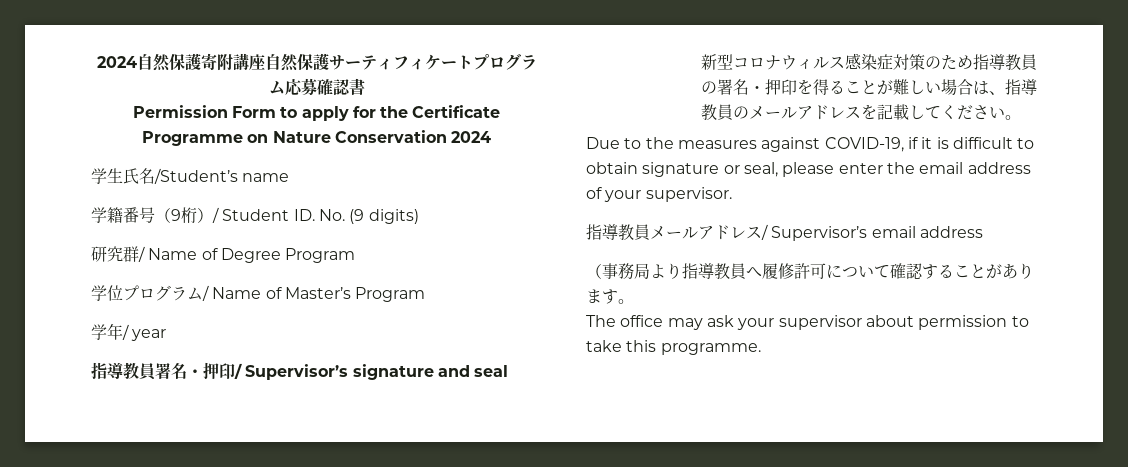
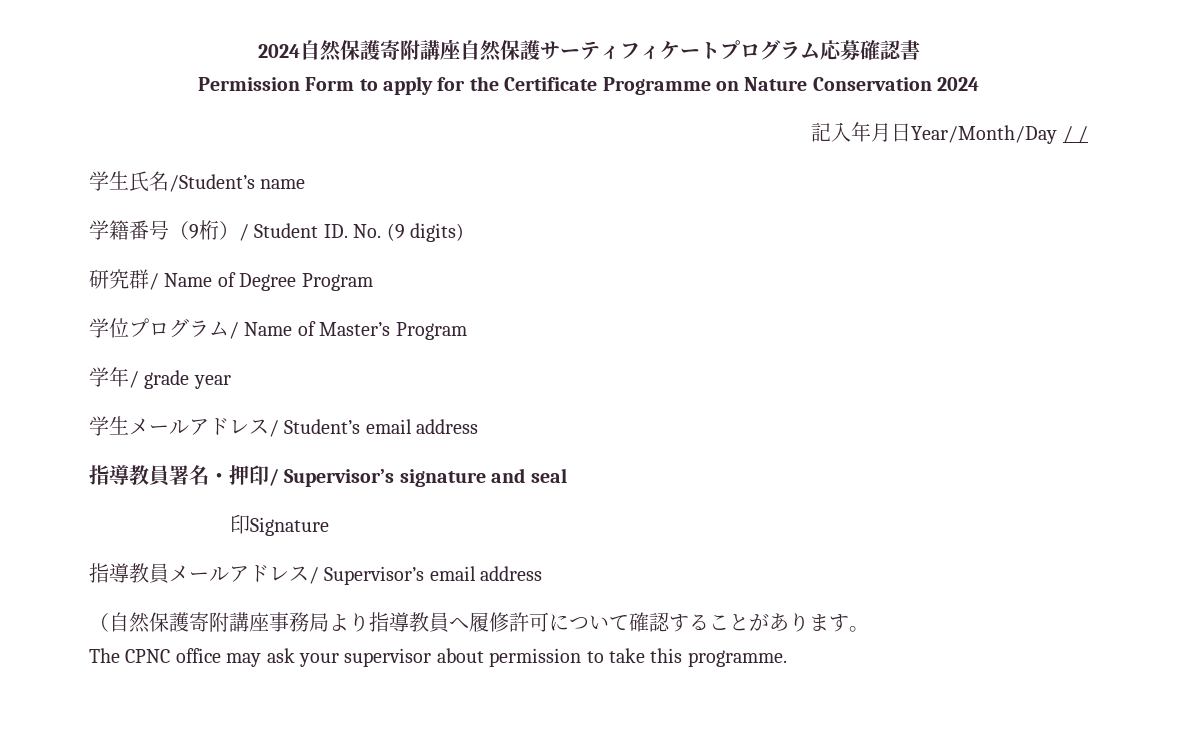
(492, 137) none -> [811,122,1088,144] // 記入年月日Year/Month/Day / /
(129, 332) none -> [144,370,190,389] grade
(167, 335) none -> [89,416,479,437] // 学生メールアドレス/ Student’s email address
[700,53,1037,71] [700,79,1037,95] [700,104,1021,121] [586,137,1035,152] [586,162,1031,177] [586,187,732,202] 新型コロナウィルス感染症対策のため指導教員の署名・押印を得ることが難しい場合は、指導教員のメールアドレスを記載してください。 // Due to the measures against COVID-19, if it is difficult to obtain signature or seal, please enter the email address of your supervisor. -> [229,514,329,536] 印Signature
(602, 271) none -> [109,612,269,633] 自然保護寄附講座
(616, 321) none -> [125,649,171,663] CPNC

